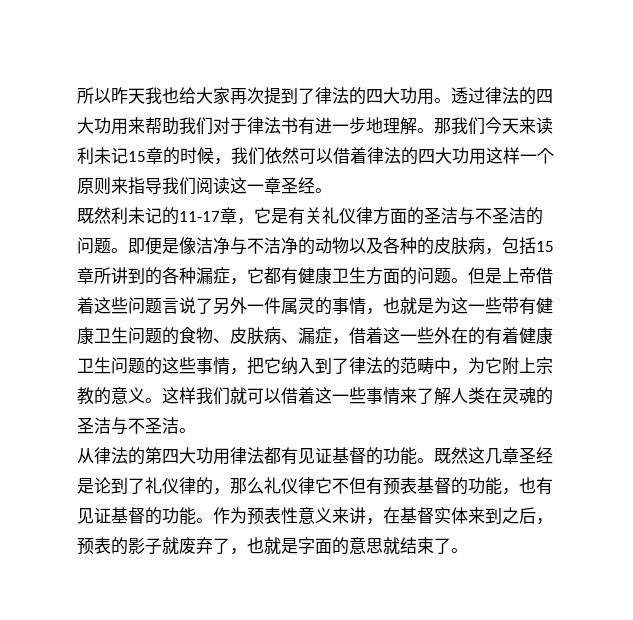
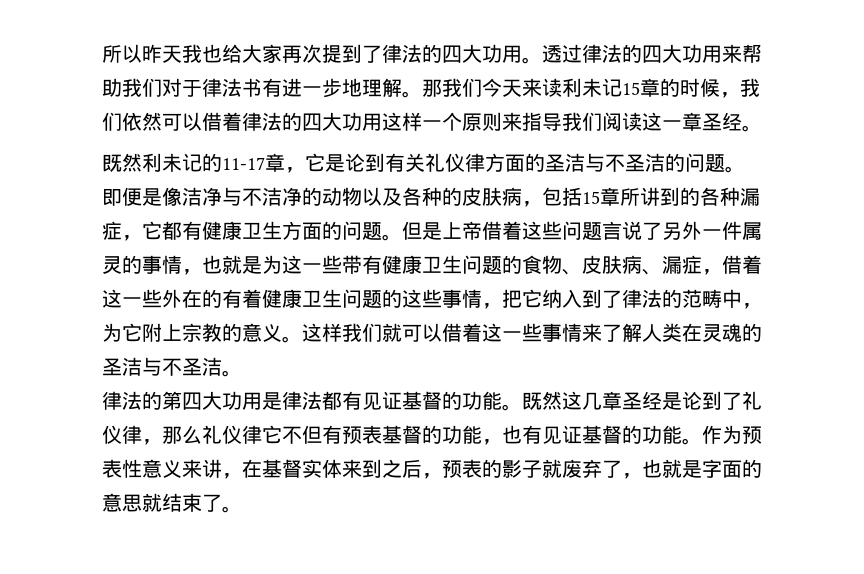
(288, 216) none -> [345,153,385,172] 论到
[77,448,94,464] 从 -> (242, 373) none
(230, 456) none -> [262,392,282,410] 是
[196,477,213,495] 的 -> (142, 434) none

